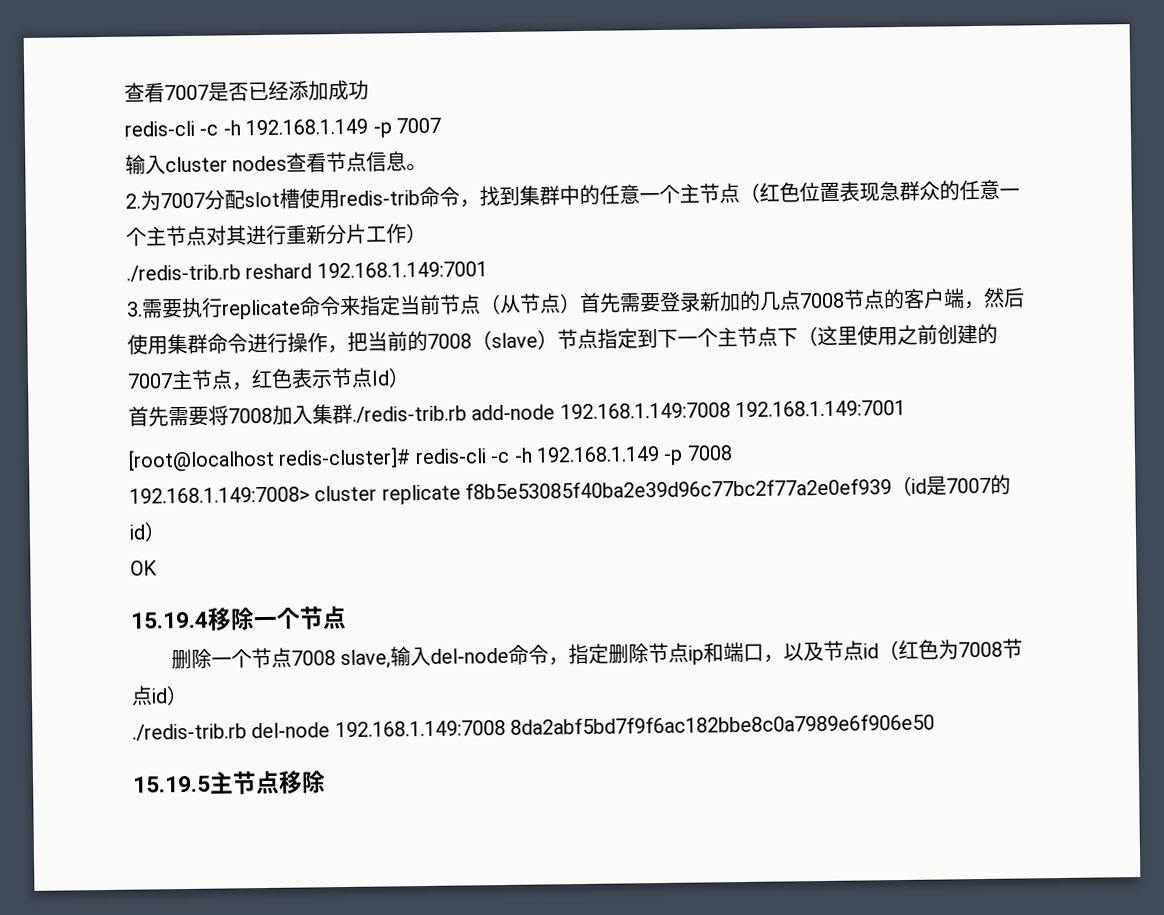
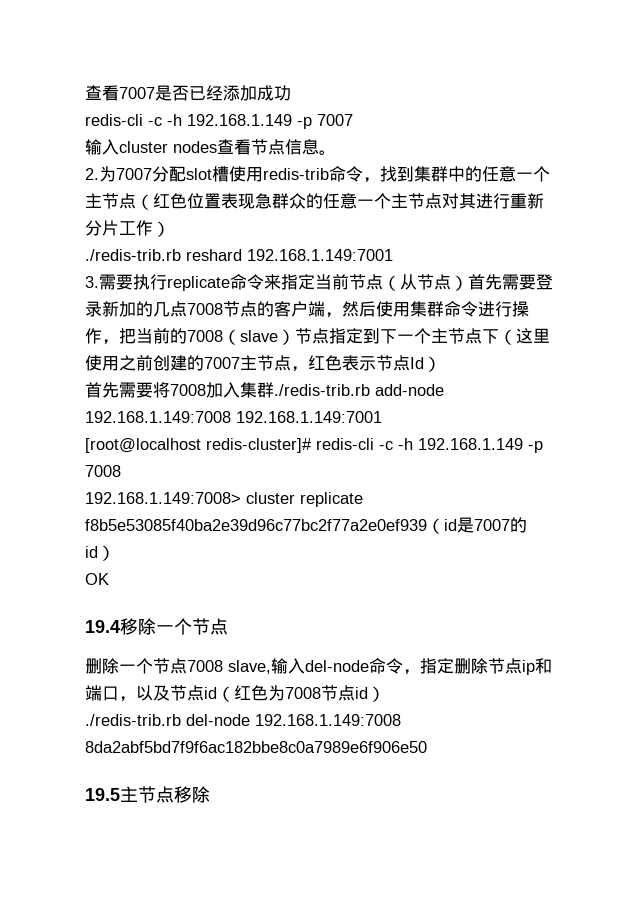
[130,611,209,629] 15.19.4 -> [85,620,120,633] 19.4
[132,775,211,793] 15.19.5 -> [85,788,120,801] 19.5

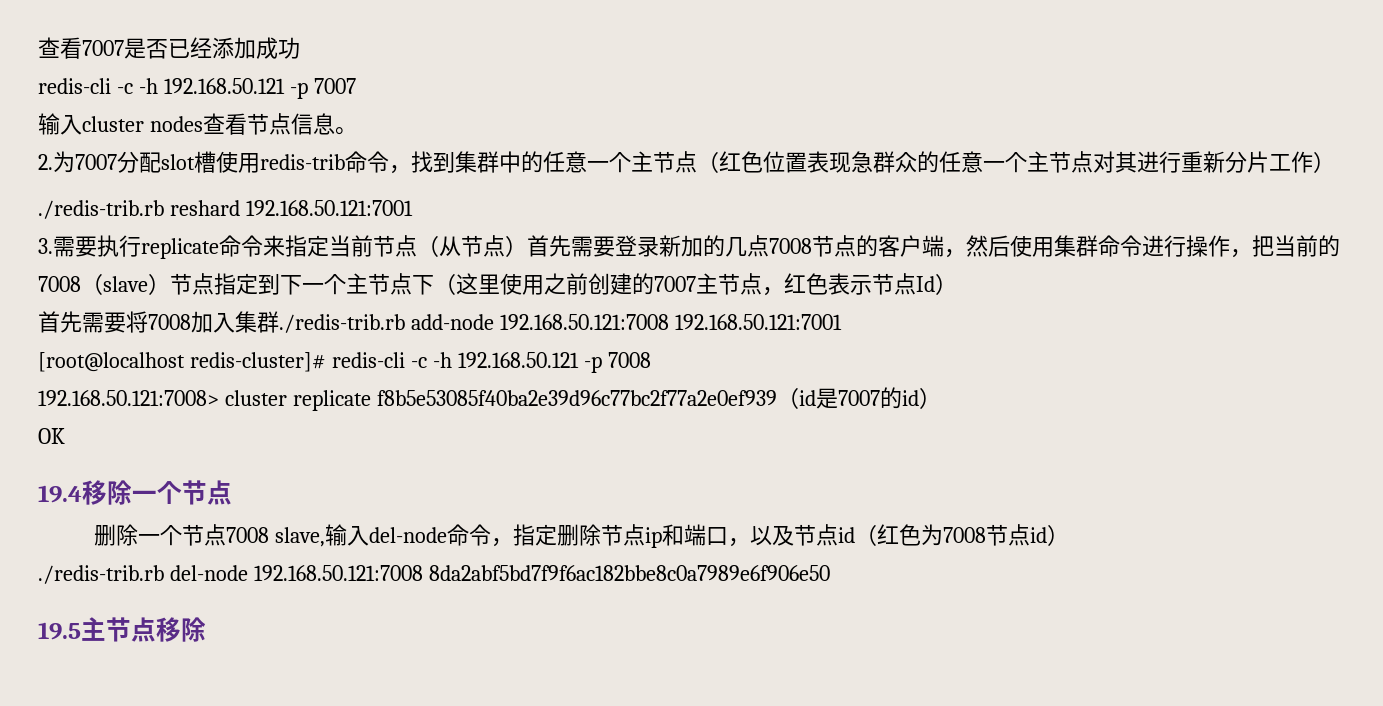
[187,114,292,126] 192.168.1.149 -> [163,78,285,94] 192.168.50.121
[247,249,393,261] 192.168.1.149:7001 -> [245,200,413,216] 192.168.50.121:7001
[85,411,382,423] 192.168.1.149:7008 192.168.1.149:7001 -> [499,314,842,330] 192.168.50.121:7008 192.168.50.121:7001
[418,438,523,450] 192.168.1.149 -> [457,352,579,368] 192.168.50.121
[85,492,241,504] 192.168.1.149:7008> -> [38,390,219,406] 192.168.50.121:7008>
[255,714,401,726] 192.168.1.149:7008 -> [253,565,423,581] 192.168.50.121:7008

